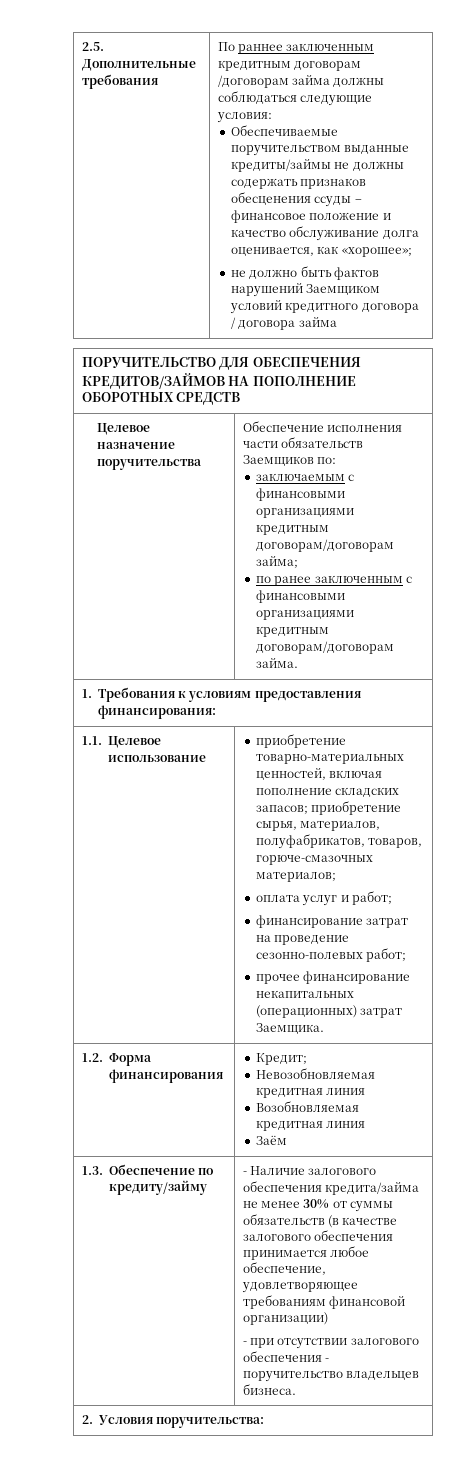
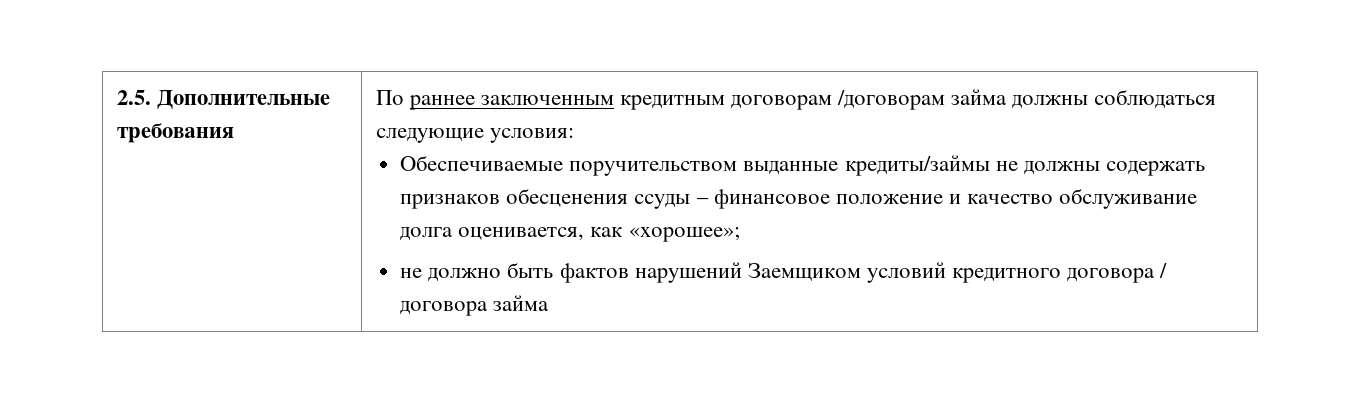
[81,357,361,370] [81,373,356,389] [81,392,241,405] [97,423,151,435] [97,442,176,449] [97,459,202,470] [242,421,403,432] [242,437,364,448] [242,455,337,466] [256,473,355,481] [256,488,346,501] [256,508,355,518] [256,524,330,535] [256,539,395,552] [256,556,299,569] [256,575,412,586] [256,590,346,603] [256,610,355,620] [256,626,330,637] [256,641,395,654] [256,658,299,668] [81,687,361,702] [97,705,216,719] [81,736,161,748] [107,755,206,762] [256,734,347,748] [256,754,405,764] [256,768,383,780] [256,787,400,797] [256,801,402,815] [256,821,381,831] [256,834,423,849] [256,855,374,865] [256,872,337,882] [256,891,392,906] [256,915,409,928] [256,935,350,945] [256,948,407,962] [256,971,411,984] [256,990,355,998] [256,1005,403,1018] [256,1023,325,1034] [81,1053,151,1066] [108,1069,223,1083] [256,1053,308,1065] [256,1068,376,1079] [256,1087,366,1098] [256,1101,360,1112] [256,1120,366,1131] [256,1135,288,1145] [81,1164,214,1175] [108,1180,207,1195] [242,1166,377,1175] [242,1181,420,1195] [242,1199,393,1212] [242,1214,398,1228] [242,1230,394,1241] [242,1246,370,1260] [242,1262,326,1275] [241,1282,358,1293] [242,1295,406,1309] [242,1312,328,1325] [242,1338,419,1349] [242,1351,330,1362] [242,1371,420,1382] [242,1384,296,1395] [81,1415,265,1428] // ПОРУЧИТЕЛЬСТВО ДЛЯ ОБЕСПЕЧЕНИЯ КРЕДИТОВ/ЗАЙМОВ НА ПОПОЛНЕНИЕ ОБОРОТНЫХ СРЕДСТВ // Целевое назначение поручительства | Обеспечение исполнения части обязательств Заемщиков по: // заключаемым с финансовыми организациями кредитным договорам/договорам займа; // по ранее заключенным с финансовыми организациями кредитным договорам/договорам займа. // 1. Требования к условиям предоставления финансирования: // 1.1. Целевое использование | приобретение товарно-материальных ценностей, включая пополнение складских запасов; приобретение сырья, материалов, полуфабрикатов, товаров, горюче-смазочных материалов; // оплата услуг и работ; // финансирование затрат на проведение сезонно-полевых работ; // прочее финансирование некапитальных (операционных) затрат Заемщика. // 1.2. Форма финансирования | Кредит; // Невозобновляемая кредитная линия // Возобновляемая кредитная линия // Заём // 1.3. Обеспечение по кредиту/займу | - Наличие залогового обеспечения кредита/займа не менее 30% от суммы обязательств (в качестве залогового обеспечения принимается любое обеспечение, удовлетворяющее требованиям финансовой организации) // - при отсутствии залогового обеспечения - поручительство владельцев бизнеса. // 2. Условия поручительства: -> (550, 303) none

